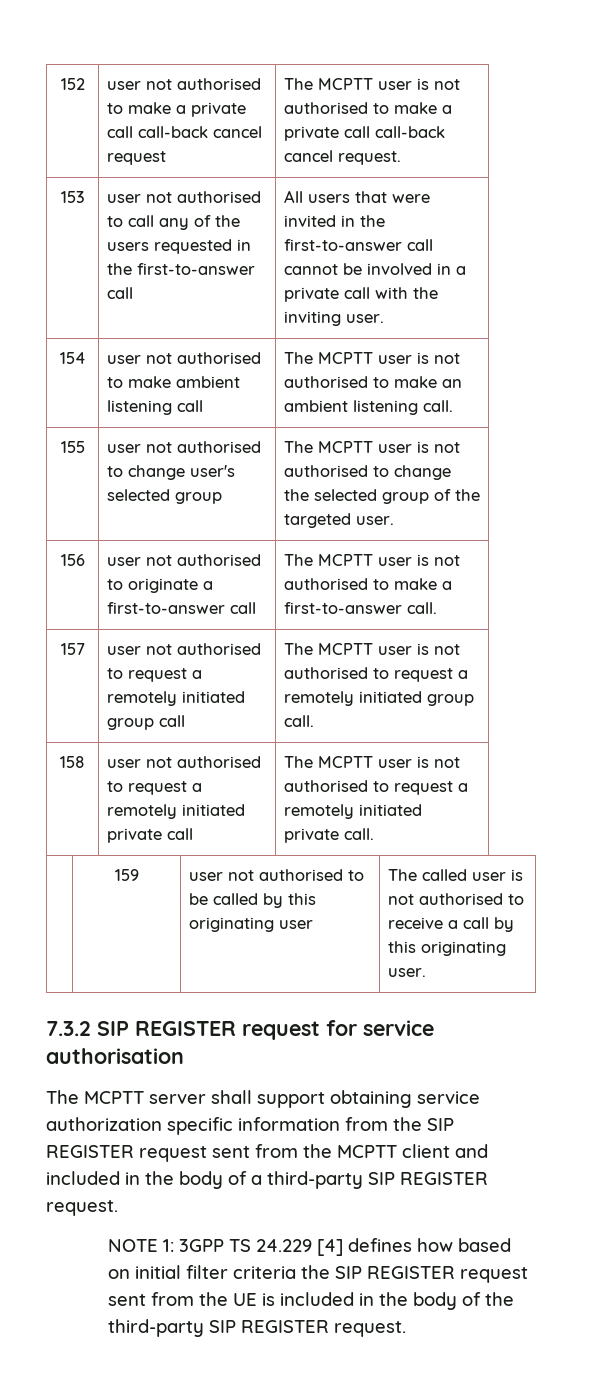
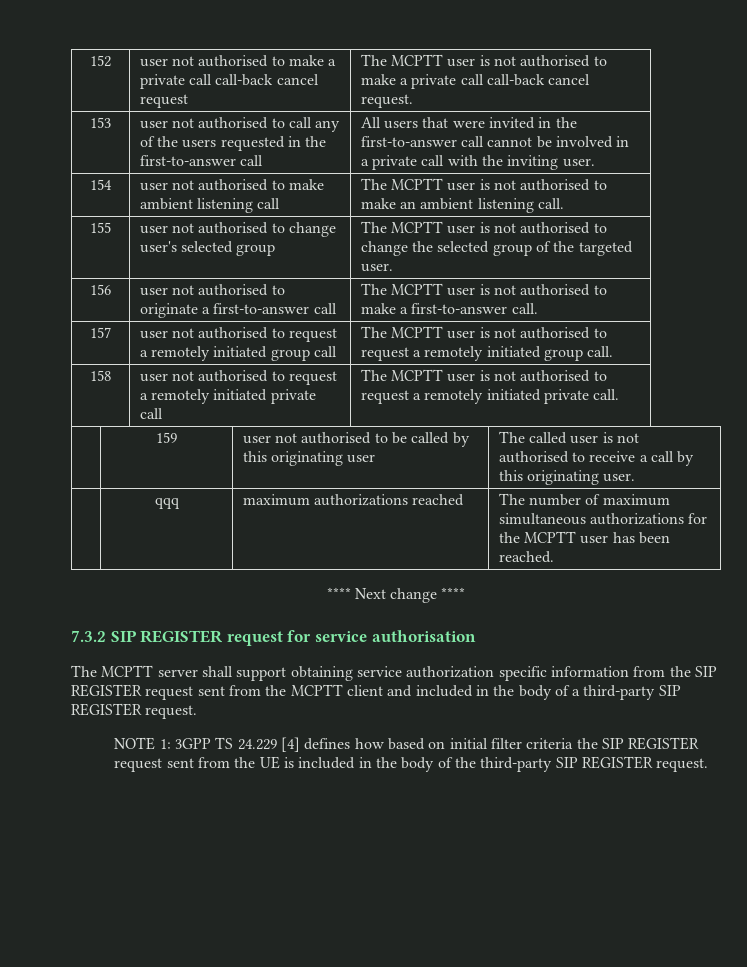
(426, 972) none -> [154,497,180,509] [242,494,465,506] [498,493,670,506] [498,513,708,525] [498,531,670,544] [498,551,554,563] [326,587,466,603] // | qqq | maximum authorizations reached | The number of maximum simultaneous authorizations for the MCPTT user has been reached. // **** Next change ****

